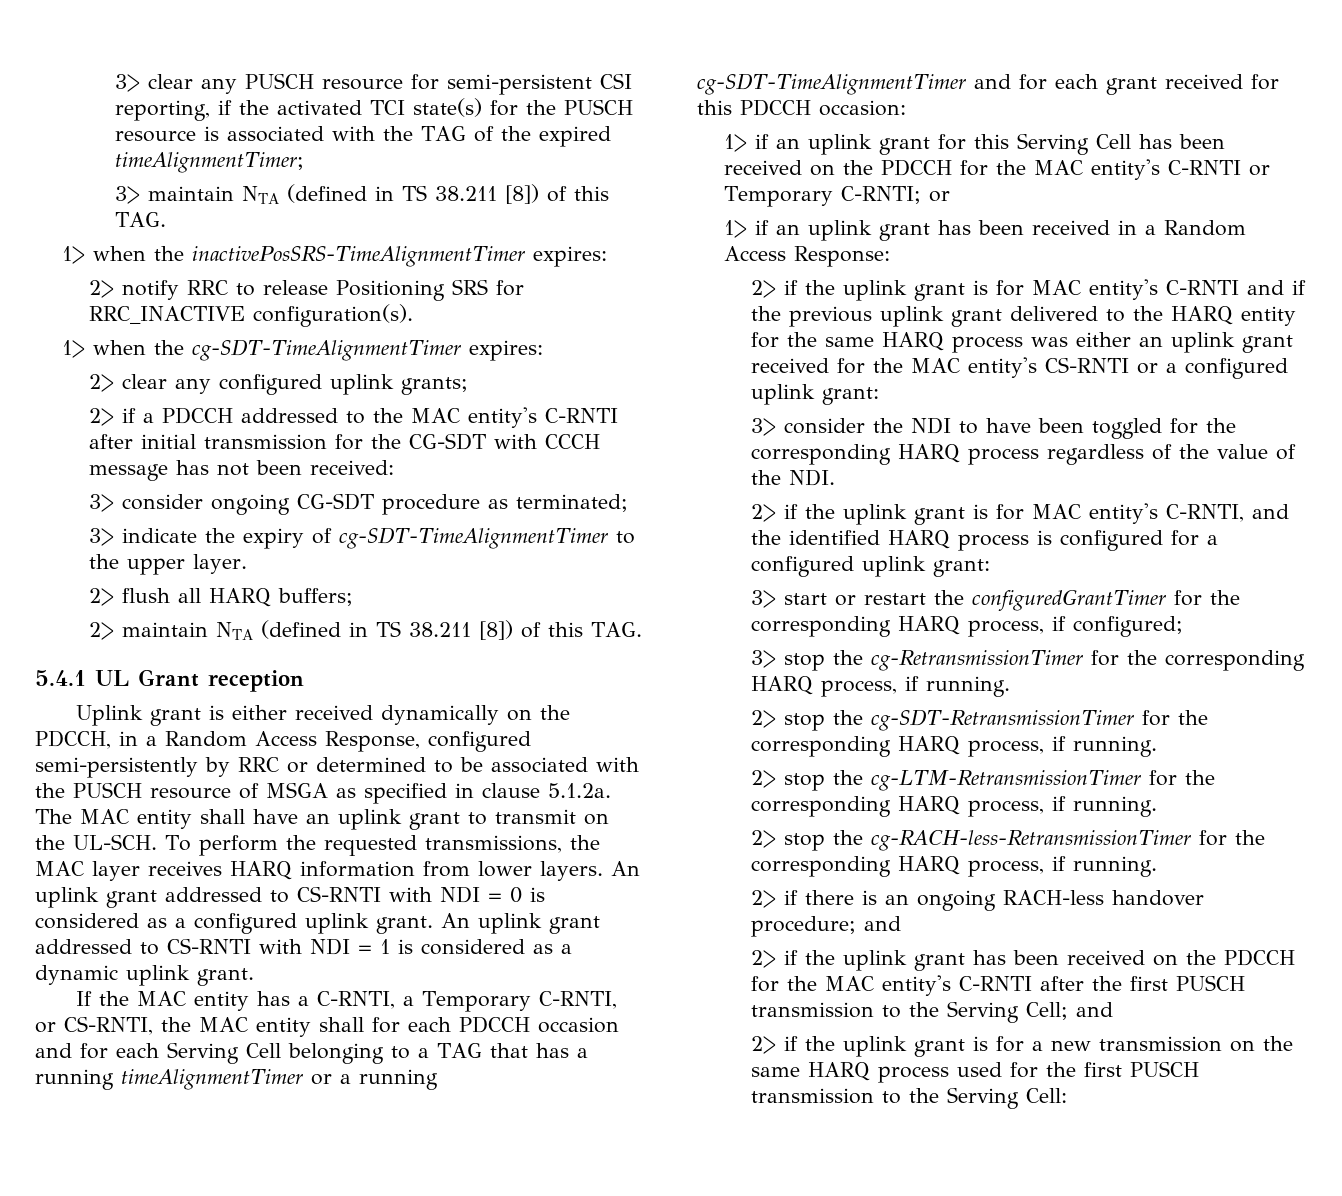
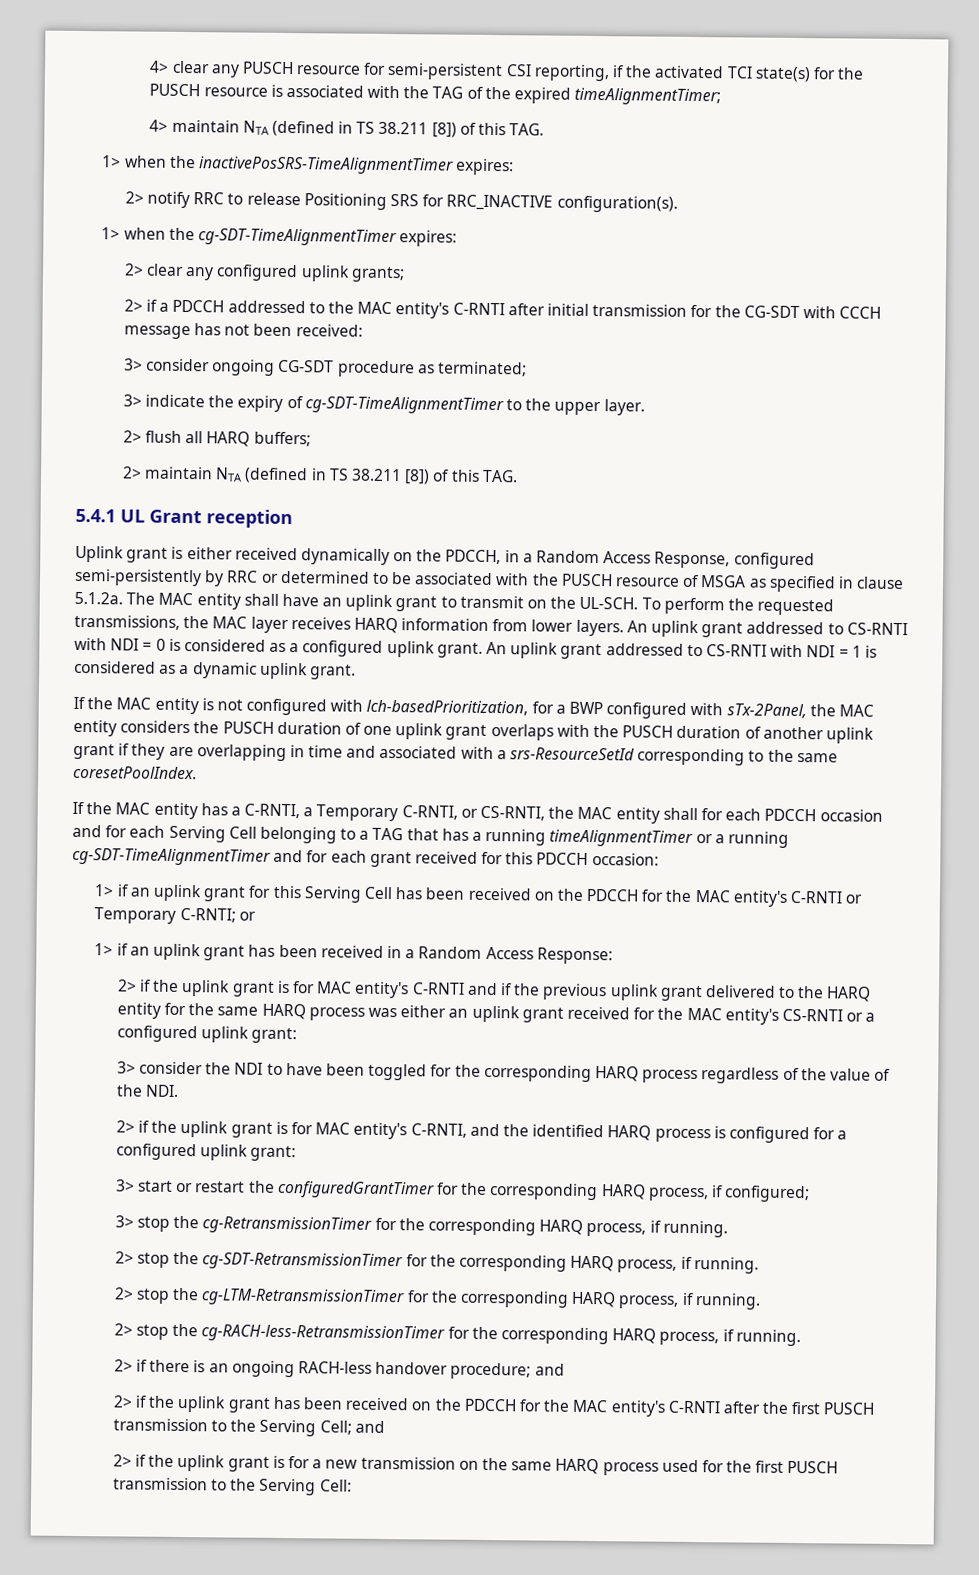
[115,74,141,92] 3> -> [149,60,170,73] 4>
[115,186,141,204] 3> -> [149,119,169,132] 4>
(254, 977) none -> [73,696,874,719] [73,719,874,744] [73,743,838,766] [73,765,197,780] // If the MAC entity is not configured with lch-basedPrioritization, for a BWP configured with sTx-2Panel, the MAC entity considers the PUSCH duration of one uplink grant overlaps with the PUSCH duration of another uplink grant if they are overlapping in time and associated with a srs-ResourceSetId corresponding to the same coresetPoolIndex.

